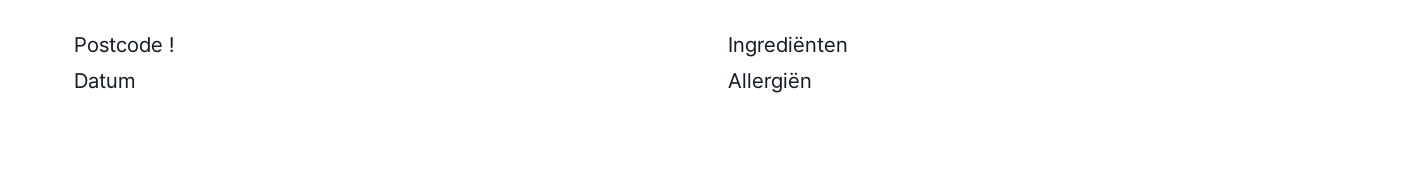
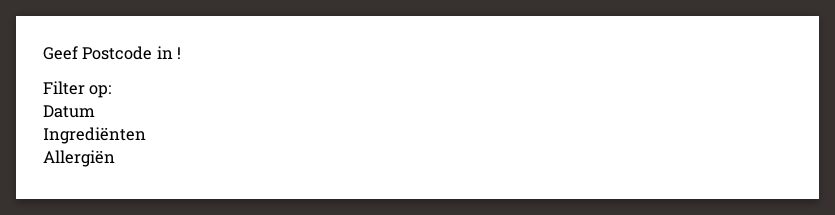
[74,37,163,53] Postcode -> [43,46,173,60] Geef Postcode in
(174, 45) none -> [43,81,112,98] // Filter op:

